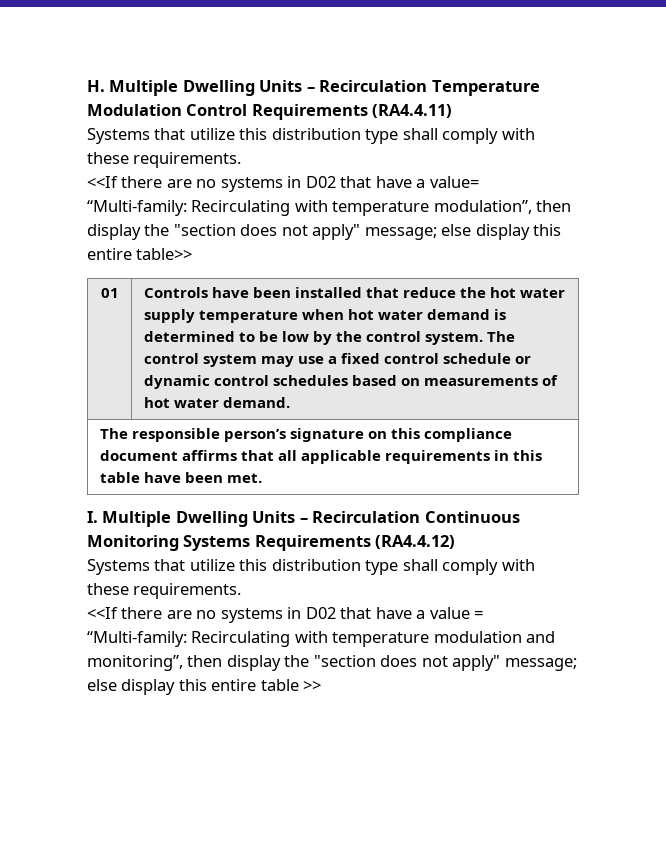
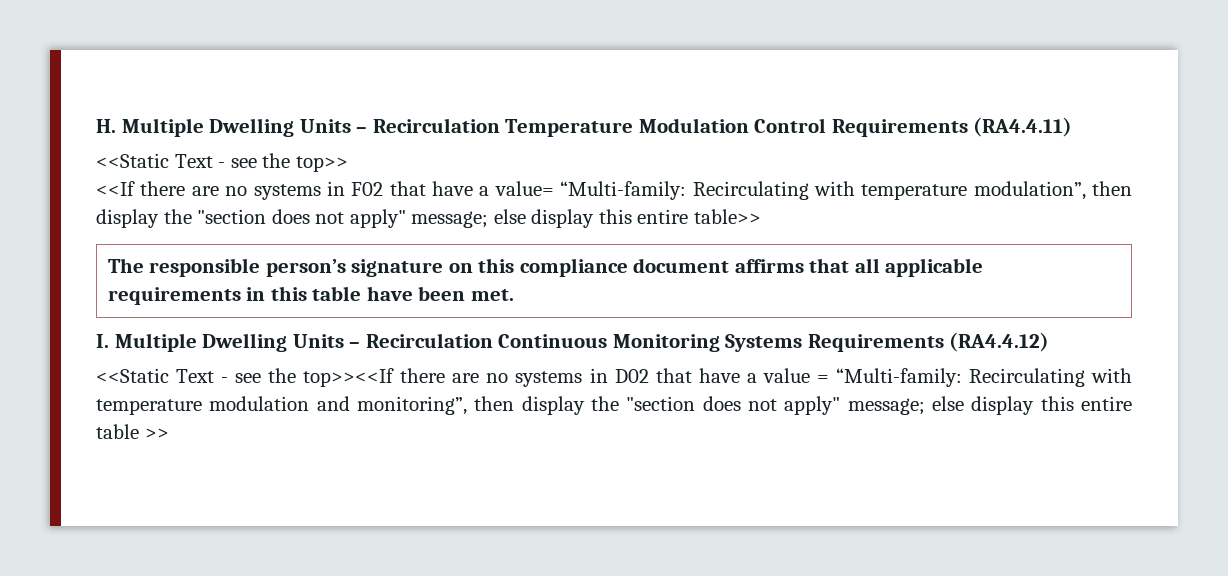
[87,128,535,144] [87,152,242,168] [87,176,336,192] Systems that utilize this distribution type shall comply with these requirements. // <<If there are no systems in D02 -> [96,153,348,172] [96,181,384,200] <<Static Text - see the top>> // <<If there are no systems in F02
[100,288,119,298] [143,287,566,298] [143,309,506,323] [143,331,516,345] [143,353,532,367] [143,375,558,389] [143,397,290,408] // 01 | Controls have been installed that reduce the hot water supply temperature when hot water demand is determined to be low by the control system. The control system may use a fixed control schedule or dynamic control schedules based on measurements of hot water demand. -> (761, 216) none
[87,559,535,575] [87,583,242,599] [87,607,118,619] Systems that utilize this distribution type shall comply with these requirements. // <<If -> [96,368,395,387] <<Static Text - see the top>><<If

